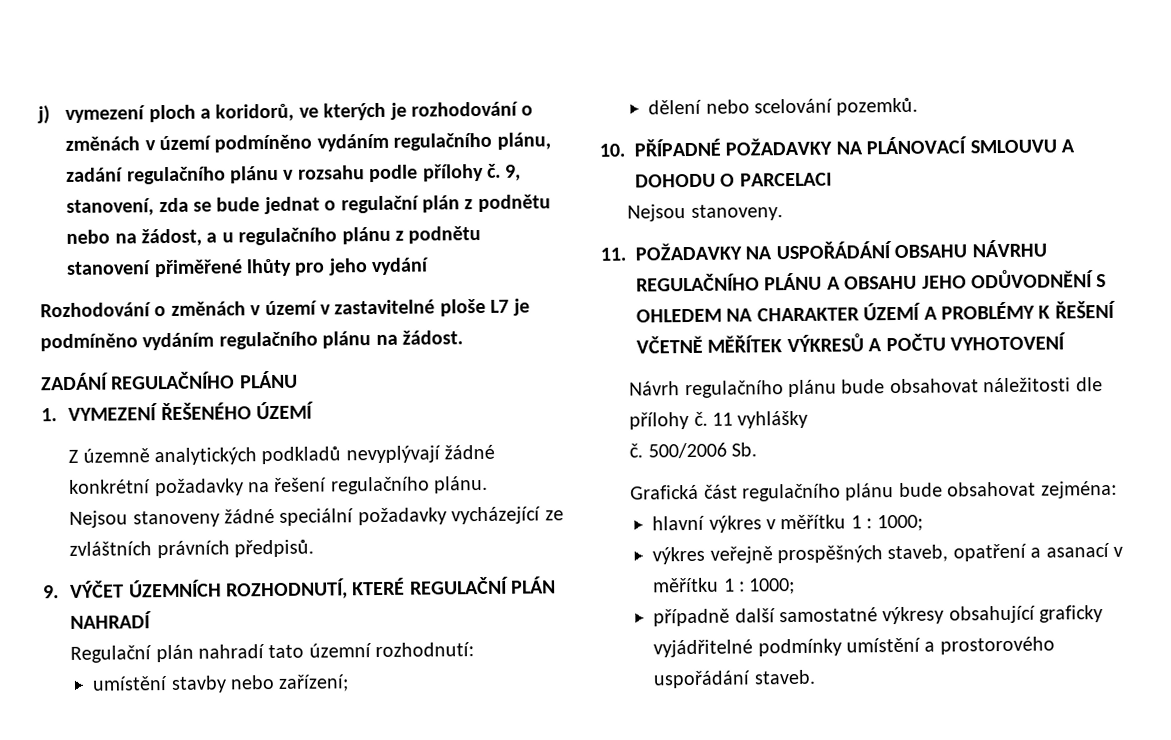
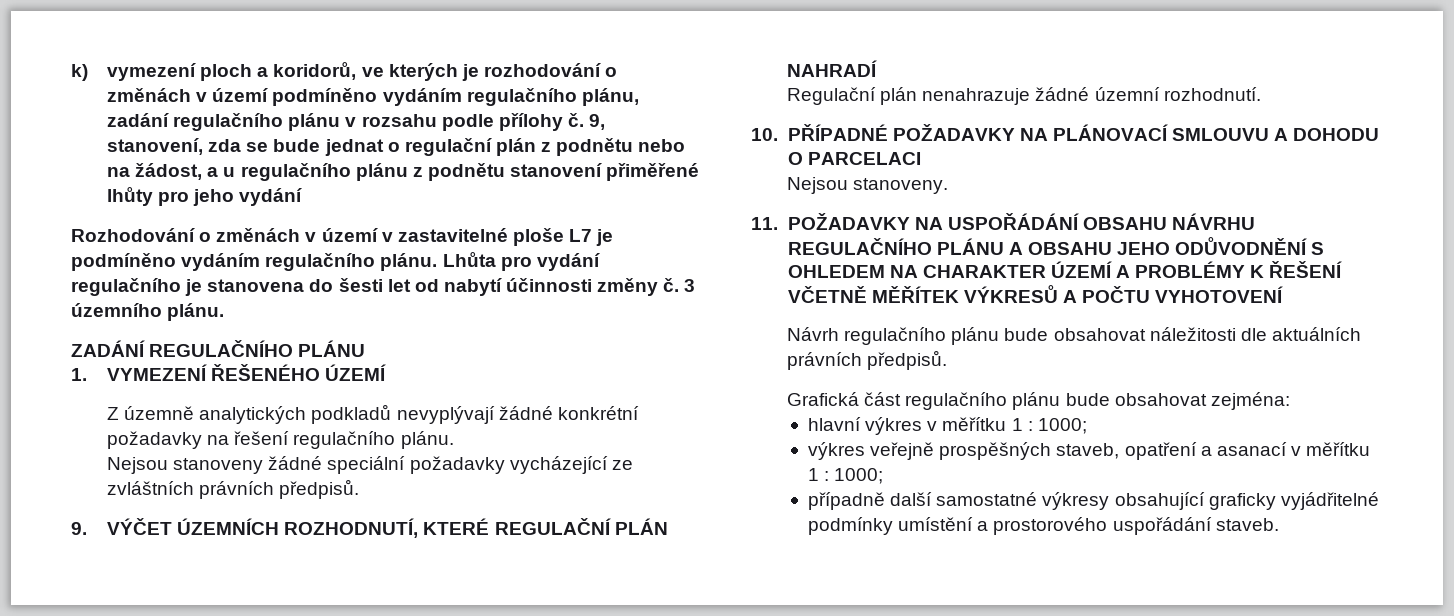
[37,105,50,125] j) -> [71,64,88,81] k)
[322,330,463,349] plánu na žádost. -> [380,252,600,271] [71,278,696,296] [71,303,225,321] plánu. Lhůta pro vydání regulačního je stanovena do šesti let od nabytí účinnosti změny č. 3 územního plánu.
[198,642,475,659] [92,674,350,693] [648,97,919,116] nahradí tato územní rozhodnutí: // umístění stavby nebo zařízení; // dělení nebo scelování pozemků. -> [922,87,1261,105] nenahrazuje žádné územní rozhodnutí.
[629,410,809,430] [629,442,758,459] přílohy č. 11 vyhlášky // č. 500/2006 Sb. -> [1271,327,1361,341] [787,350,948,370] aktuálních právních předpisů.

